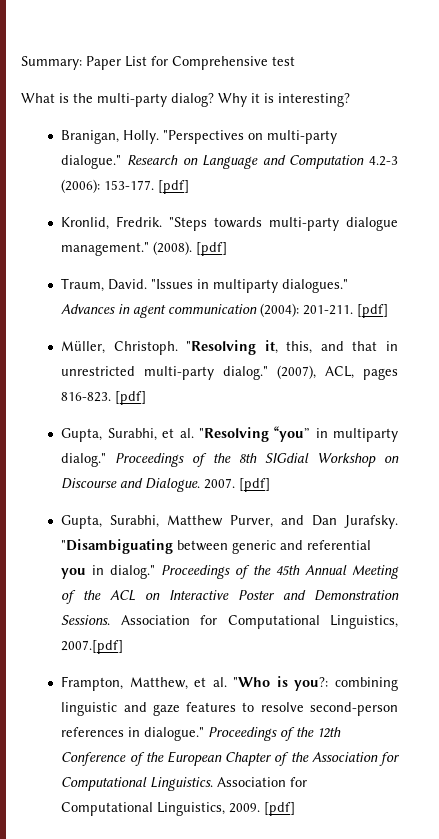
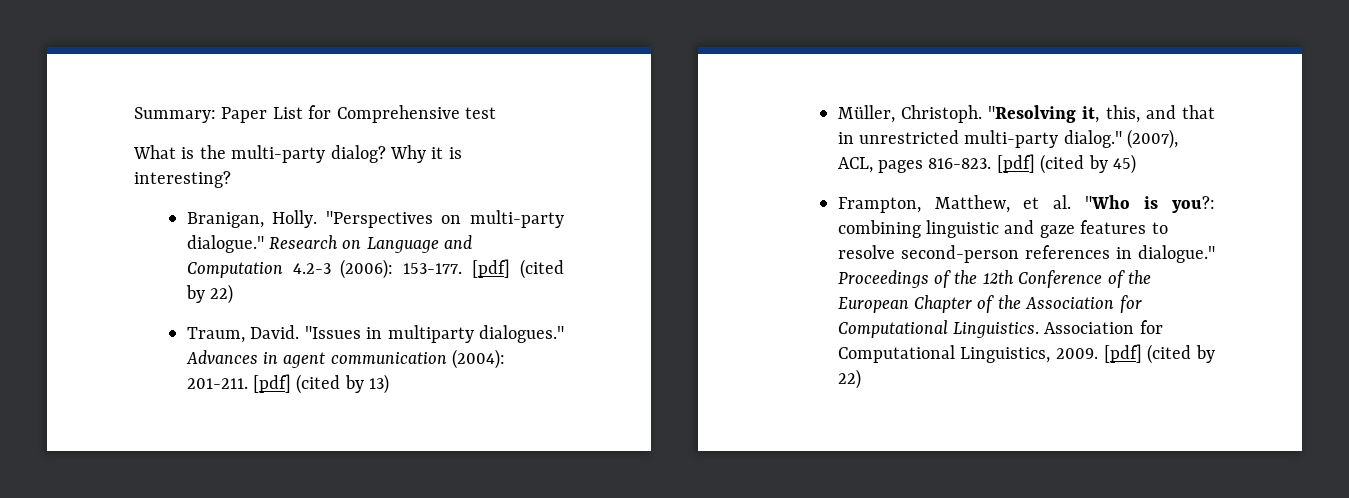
[61,216,398,231] [61,241,228,256] // Kronlid, Fredrik. "Steps towards multi-party dialogue management." (2008). [pdf] -> [520,259,564,279] [185,284,234,304] (cited by 22)
(389, 311) none -> [296,374,390,394] (cited by 13)
[61,426,398,442] [61,453,399,467] [61,478,271,492] [61,515,398,529] [61,539,372,554] [61,565,400,579] [61,590,399,604] [61,615,398,629] [61,640,124,654] // Gupta, Surabhi, et al. "Resolving “you” in multiparty dialog." Proceedings of the 8th SIGdial Workshop on Discourse and Dialogue. 2007. [pdf] // Gupta, Surabhi, Matthew Purver, and Dan Jurafsky. "Disambiguating between generic and referential you in dialog." Proceedings of the 45th Annual Meeting of the ACL on Interactive Poster and Demonstration Sessions. Association for Computational Linguistics, 2007.[pdf] -> [1040,154,1137,174] (cited by 45)
(296, 809) none -> [1147,344,1215,364] [837,369,861,389] (cited by 22)

